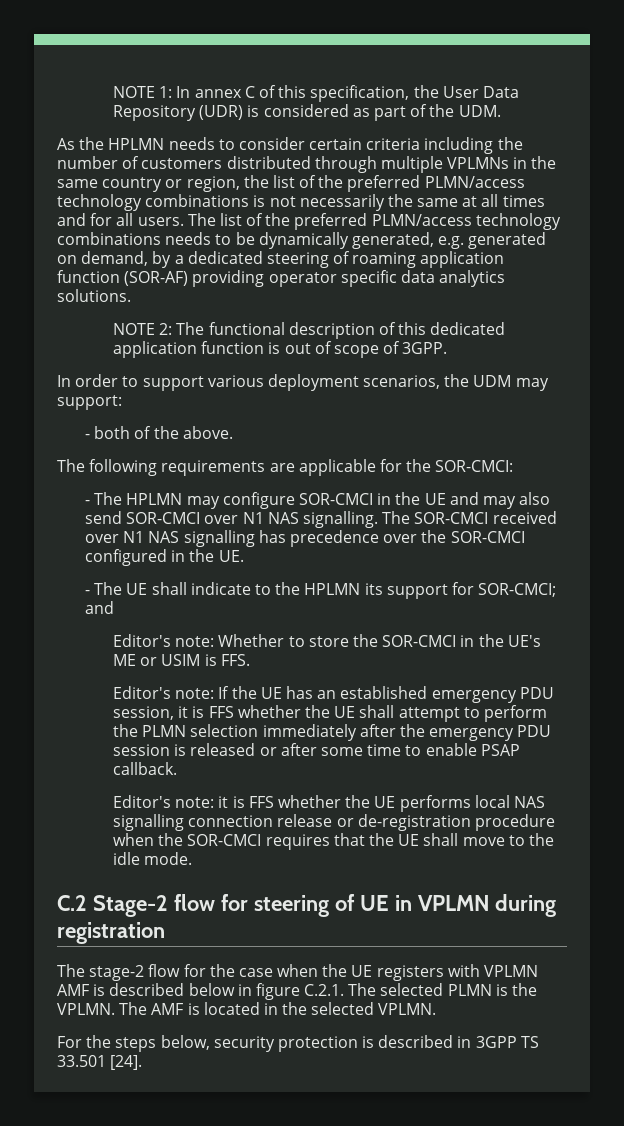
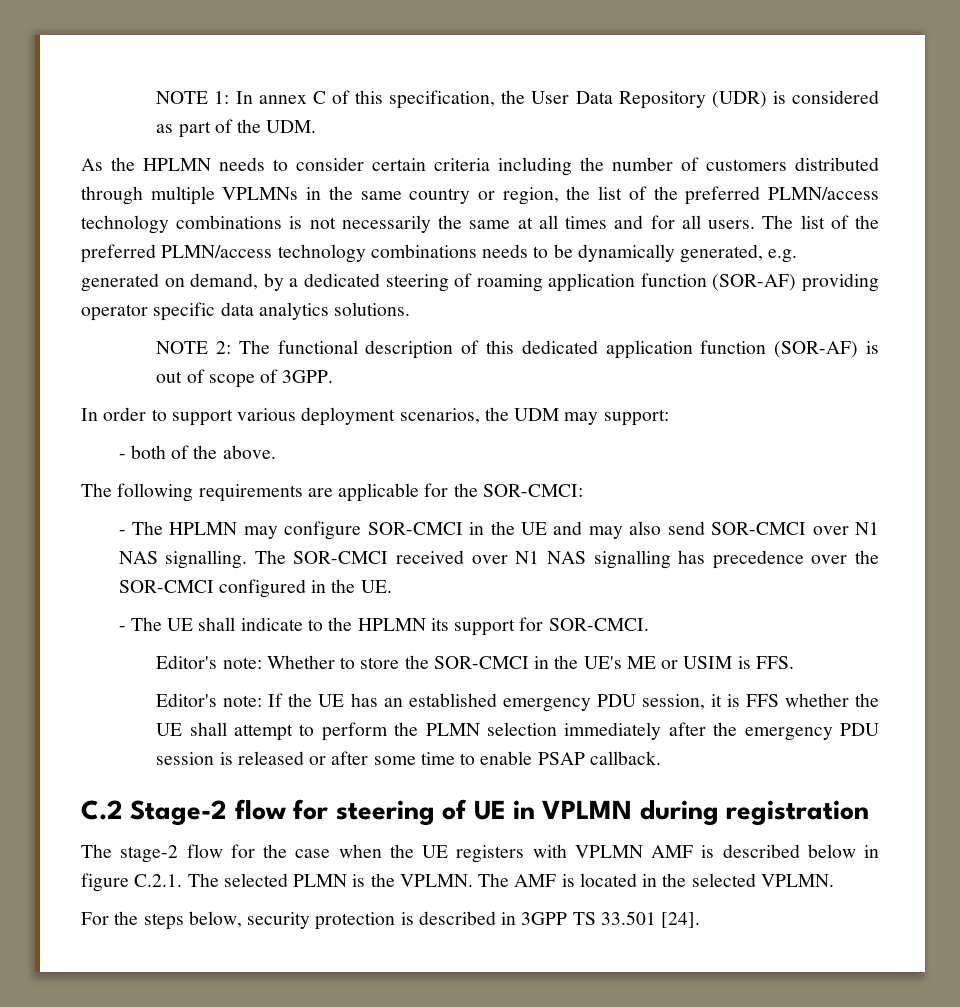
(265, 347) none -> [774,341,859,358] (SOR-AF)
[478,583,557,597] [85,601,115,614] SOR-CMCI; and -> [548,618,649,631] SOR-CMCI.
[113,795,545,812] [113,814,555,831] [113,833,554,850] [113,852,193,865] // Editor's note: it is FFS whether the UE performs local NAS signalling connection release or de-registration procedure when the SOR-CMCI requires that the UE shall move to the idle mode. -> (661, 758) none

